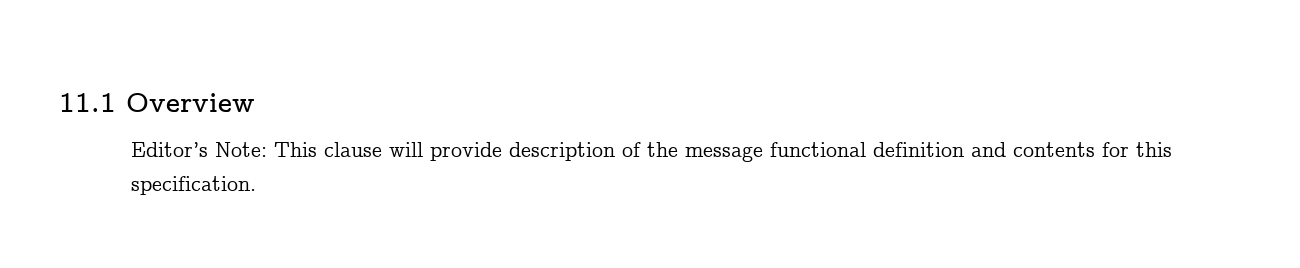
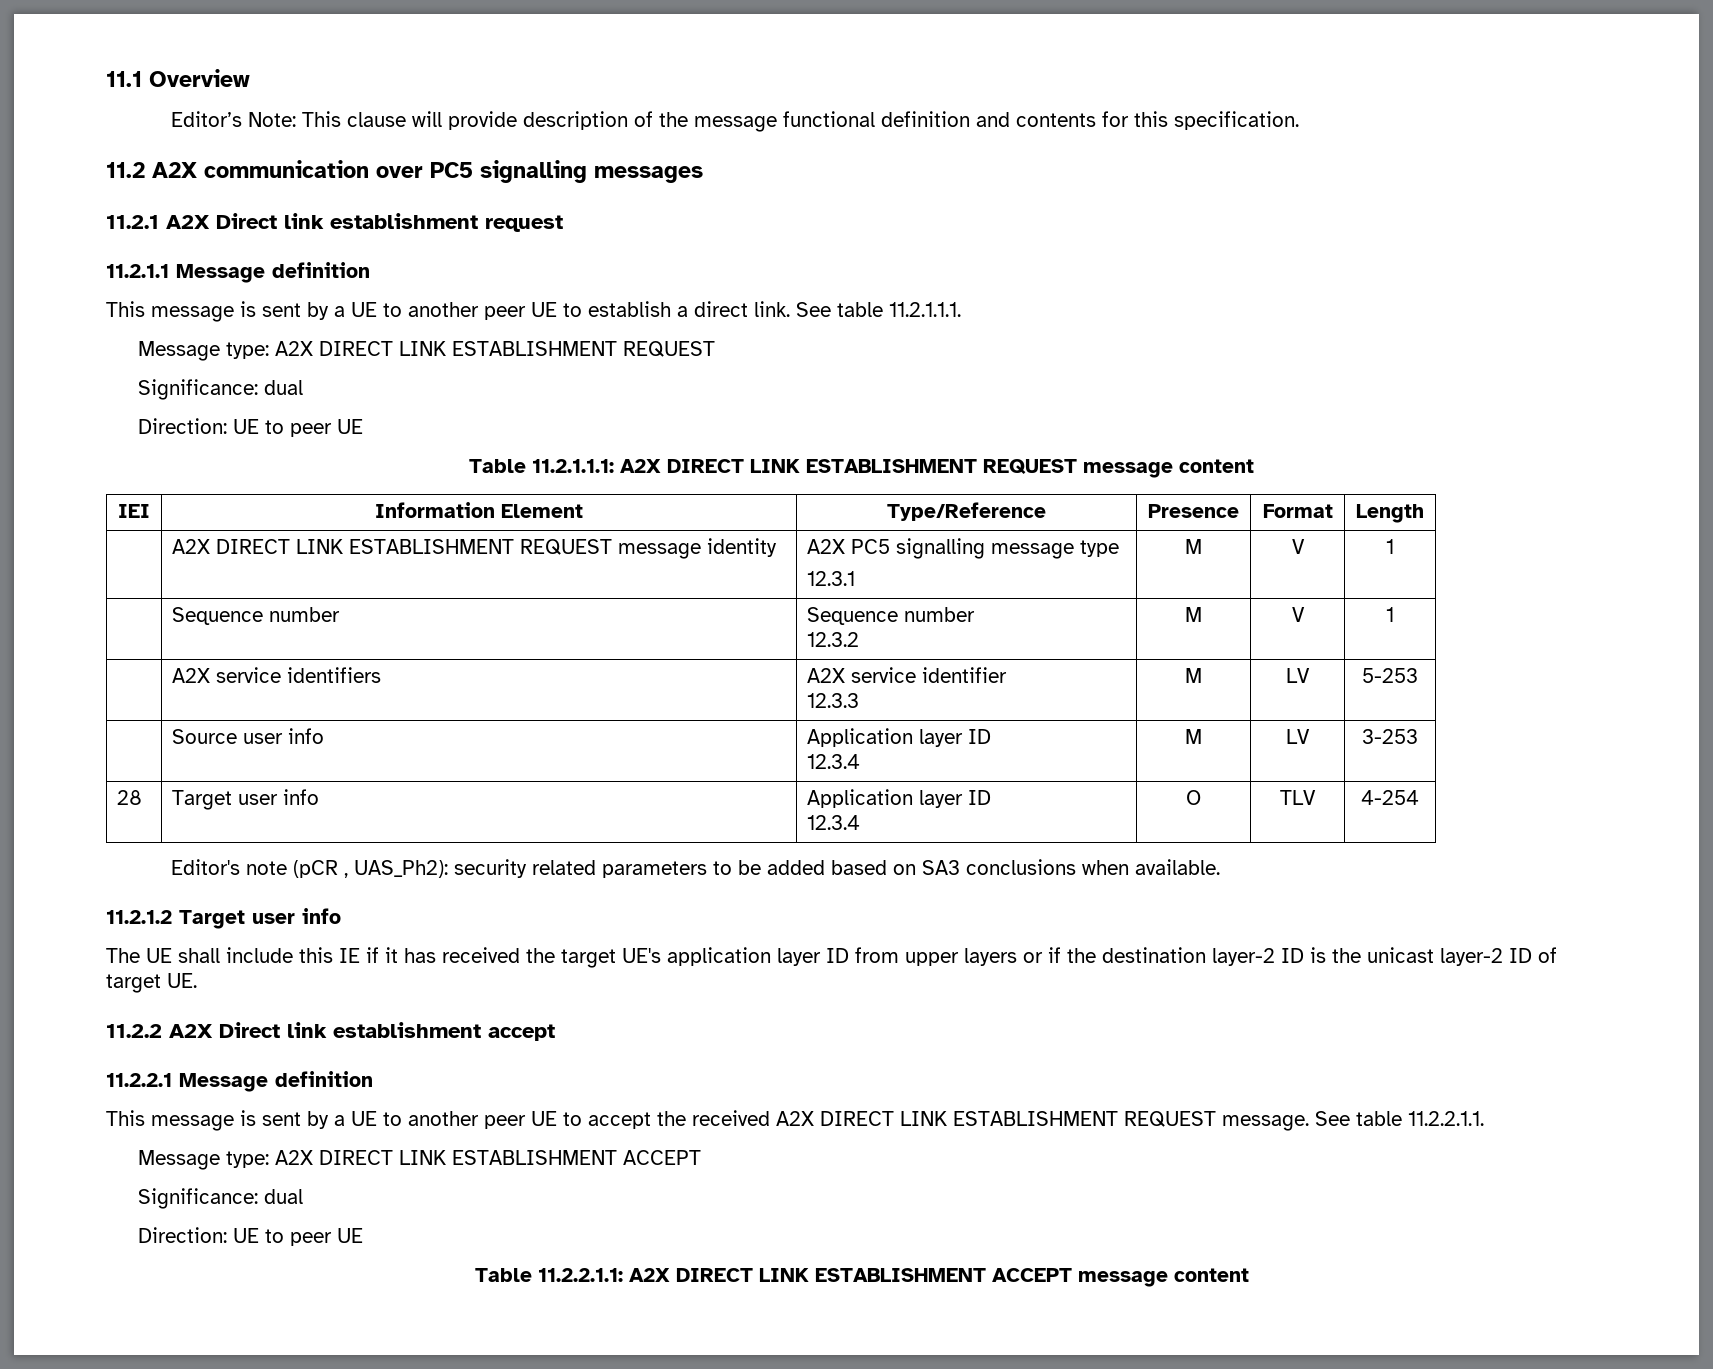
(257, 185) none -> [106,160,703,183] [106,213,563,232] [106,262,370,283] [106,301,961,322] [138,341,716,361] [138,379,304,400] [138,418,364,437] [469,459,1254,478] [118,504,150,518] [375,502,583,518] [887,502,1046,521] [1148,504,1239,518] [1262,504,1333,518] [1356,504,1424,523] [172,538,778,559] [807,538,1120,559] [807,571,856,586] [1185,539,1202,554] [1291,539,1305,554] [1386,539,1394,554] [172,607,341,625] [807,607,976,625] [807,632,860,647] [1185,607,1202,622] [1291,607,1305,622] [1386,607,1394,622] [172,667,382,683] [807,667,1008,683] [807,693,860,708] [1185,668,1202,683] [1286,668,1310,683] [1362,668,1418,683] [172,728,325,744] [807,728,992,747] [807,754,861,769] [1185,729,1202,744] [1286,729,1310,744] [1362,729,1418,744] [117,790,143,805] [172,789,320,810] [807,789,992,808] [807,815,861,830] [1186,790,1201,805] [1280,790,1316,805] [1361,790,1419,805] [170,859,1220,878] [106,908,341,929] [106,947,1557,968] [106,973,197,993] [106,1022,555,1041] [106,1071,373,1092] [106,1110,1484,1131] [138,1150,702,1170] [138,1188,304,1209] [138,1227,364,1246] [474,1268,1249,1287] // 11.2 A2X communication over PC5 signalling messages // 11.2.1 A2X Direct link establishment request // 11.2.1.1 Message definition // This message is sent by a UE to another peer UE to establish a direct link. See table 11.2.1.1.1. // Message type: A2X DIRECT LINK ESTABLISHMENT REQUEST // Significance: dual // Direction: UE to peer UE // Table 11.2.1.1.1: A2X DIRECT LINK ESTABLISHMENT REQUEST message content // IEI | Information Element | Type/Reference | Presence | Format | Length // | A2X DIRECT LINK ESTABLISHMENT REQUEST message identity | A2X PC5 signalling message type // 12.3.1 | M | V | 1 // | Sequence number | Sequence number // 12.3.2 | M | V | 1 // | A2X service identifiers | A2X service identifier // 12.3.3 | M | LV | 5-253 // | Source user info | Application layer ID // 12.3.4 | M | LV | 3-253 // 28 | Target user info | Application layer ID // 12.3.4 | O | TLV | 4-254 // Editor's note (pCR , UAS_Ph2): security related parameters to be added based on SA3 conclusions when available. // 11.2.1.2 Target user info // The UE shall include this IE if it has received the target UE's application layer ID from upper layers or if the destination layer-2 ID is the unicast layer-2 ID of target UE. // 11.2.2 A2X Direct link establishment accept // 11.2.2.1 Message definition // This message is sent by a UE to another peer UE to accept the received A2X DIRECT LINK ESTABLISHMENT REQUEST message. See table 11.2.2.1.1. // Message type: A2X DIRECT LINK ESTABLISHMENT ACCEPT // Significance: dual // Direction: UE to peer UE // Table 11.2.2.1.1: A2X DIRECT LINK ESTABLISHMENT ACCEPT message content

